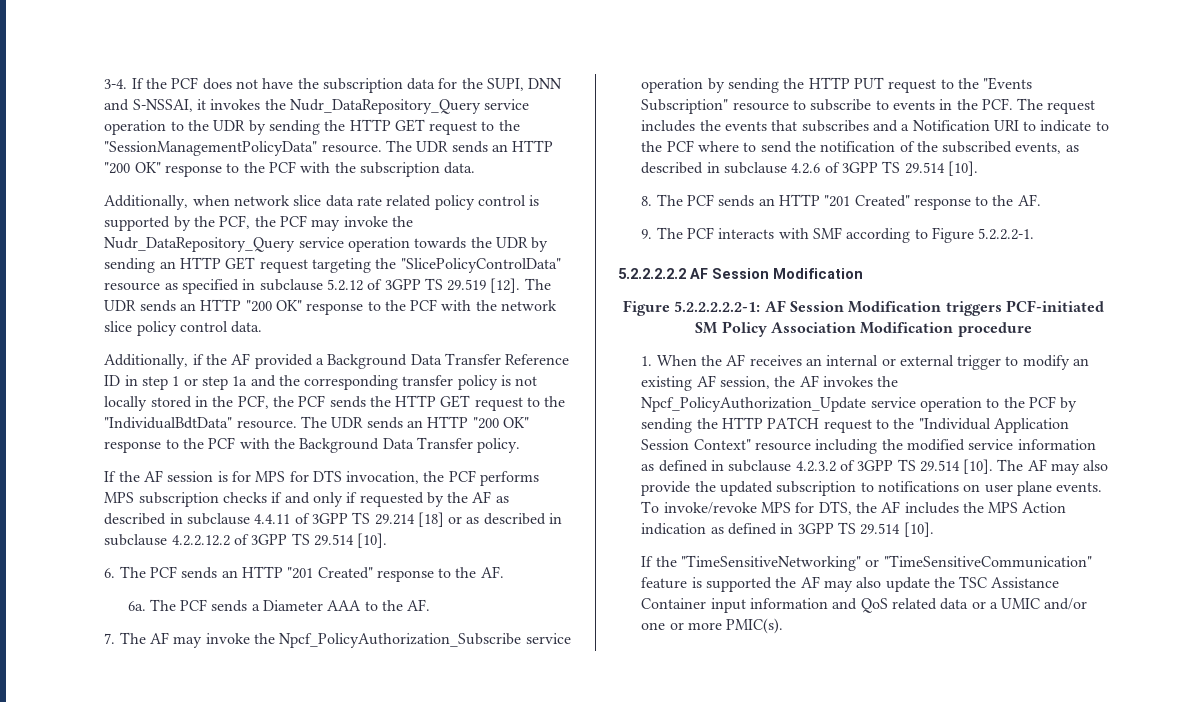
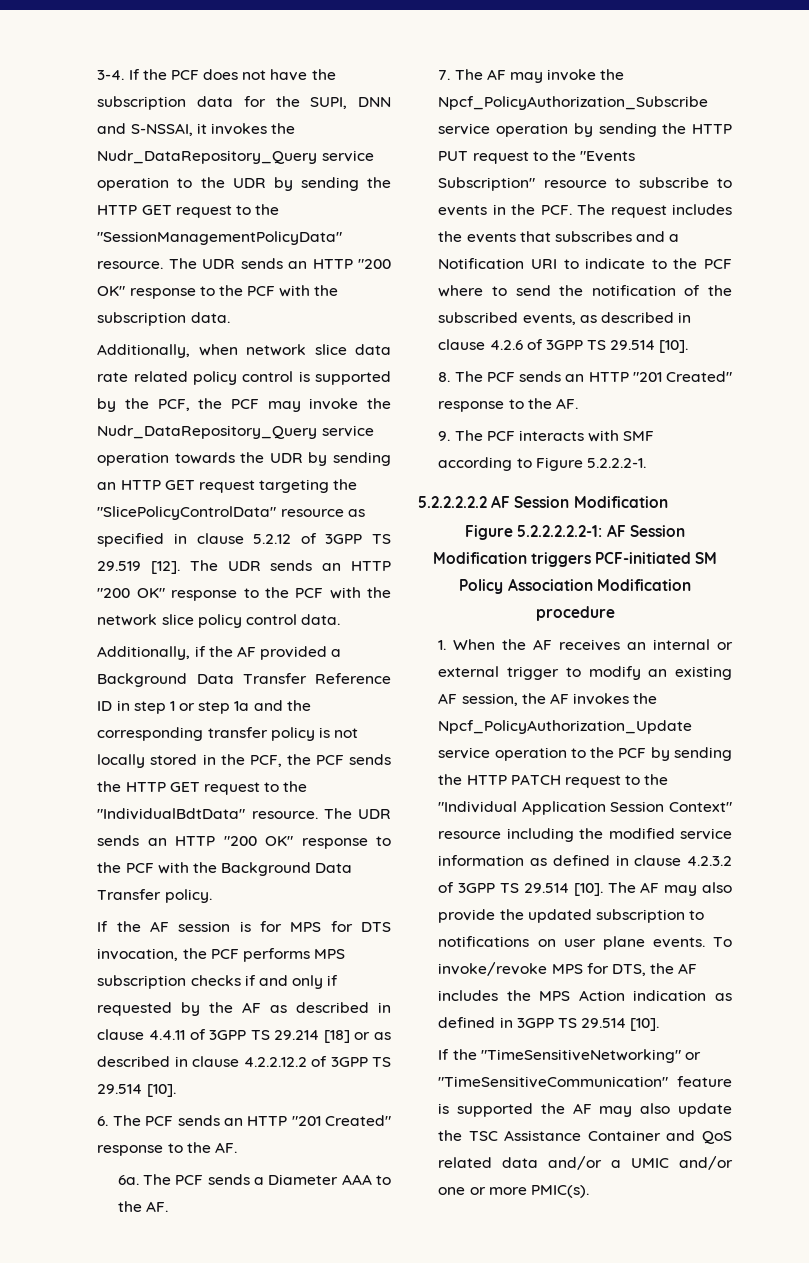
[259,279,323,291] subclause -> [196,533,244,544] clause
[186,513,250,525] subclause -> [97,1029,145,1040] clause
[104,534,168,546] subclause -> [192,1056,240,1067] clause
[723,162,787,174] subclause -> [438,339,486,350] clause
[728,460,792,472] subclause -> [634,855,682,866] clause
[710,598,828,613] input information -> (661, 1135) none
[971,601,986,609] or -> [548,1156,603,1170] and/or

